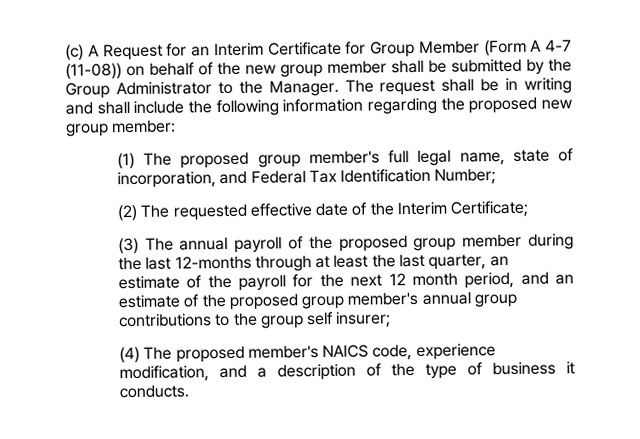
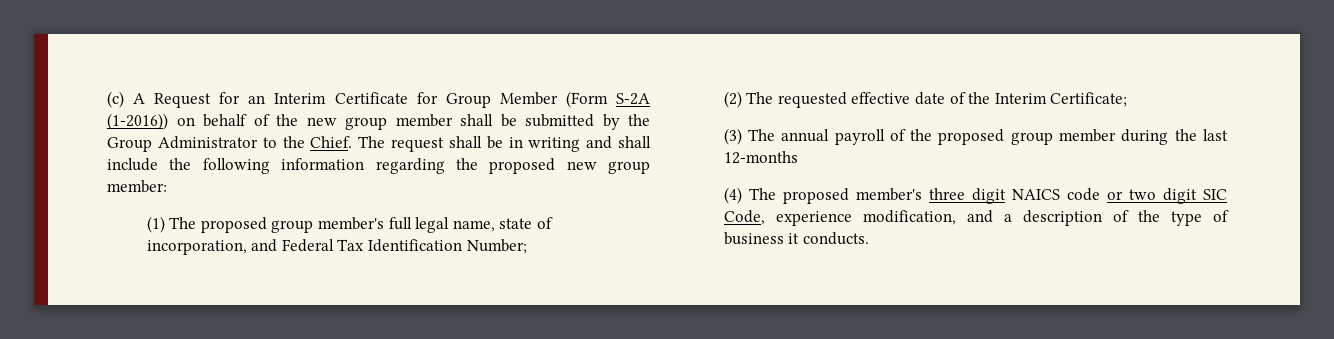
[530,39,572,52] [65,63,122,80] A 4-7 (11-08)) -> [615,93,650,105] [107,113,168,130] S-2A (1-2016))
[268,79,339,97] Manager. -> [310,136,353,148] Chief.
[254,253,509,272] [117,271,574,291] [117,291,518,310] [117,311,392,329] [118,344,413,364] through at least the last quarter, an estimate of the payroll for the next 12 month period, and an estimate of the proposed group member's annual group contributions to the group self insurer; // (4) The proposed member's NAICS code, -> [723,187,1227,204] [723,210,765,225] // (4) The proposed member's three digit NAICS code or two digit SIC Code,

